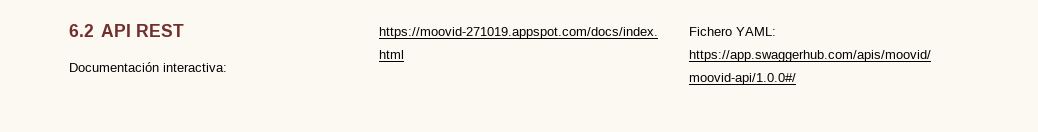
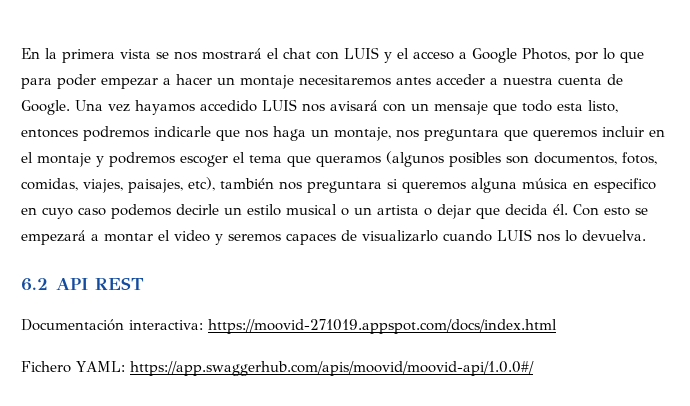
(69, 30) none -> [21,47,644,63] [21,74,623,89] [21,99,618,115] [21,126,665,141] [21,151,657,167] [21,177,656,193] [21,204,648,219] [21,229,646,245] En la primera vista se nos mostrará el chat con LUIS y el acceso a Google Photos, por lo que para poder empezar a hacer un montaje necesitaremos antes acceder a nuestra cuenta de Google. Una vez hayamos accedido LUIS nos avisará con un mensaje que todo esta listo, entonces podremos indicarle que nos haga un montaje, nos preguntara que queremos incluir en el montaje y podremos escoger el tema que queramos (algunos posibles son documentos, fotos, comidas, viajes, paisajes, etc), también nos preguntara si queremos alguna música en especifico en cuyo caso podemos decirle un estilo musical o un artista o dejar que decida él. Con esto se empezará a montar el video y seremos capaces de visualizarlo cuando LUIS nos lo devuelva. //

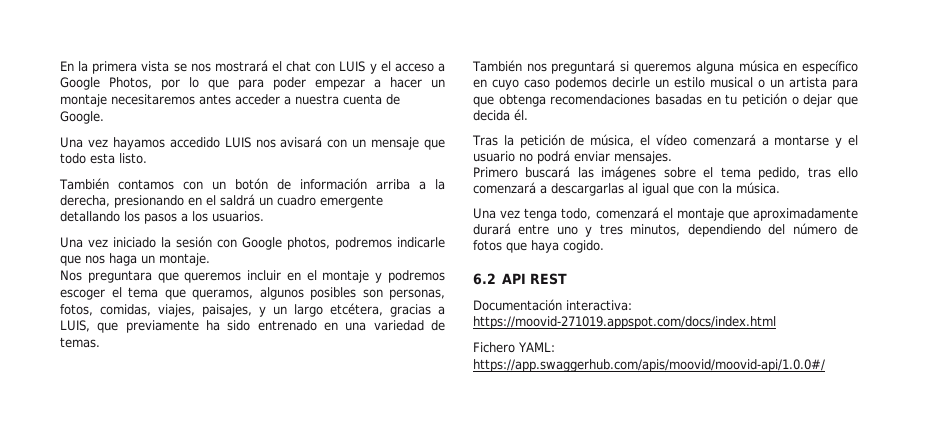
(70, 107) none -> (104, 117) //
[588,100,618,113] [21,129,78,138] listo, entonces -> [119,153,147,164] [59,178,445,190] [60,194,383,208] [60,211,264,224] [60,236,330,250] listo. // También contamos con un botón de información arriba a la derecha, presionando en el saldrá un cuadro emergente detallando los pasos a los usuarios. // Una vez iniciado la sesión con Google photos,
[334,127,419,141] montaje, nos -> [159,253,210,266] [60,270,82,281] montaje. // Nos
[316,151,444,167] queramos (algunos -> [192,287,304,300] queramos, algunos
[534,152,617,165] documentos, -> [389,289,445,300] personas,
[188,177,382,193] etc), también nos preguntara -> [259,303,445,317] [60,320,445,333] [60,337,100,348] [472,60,616,74] y un largo etcétera, gracias a LUIS, que previamente ha sido entrenado en una variedad de temas. // También nos preguntará
[594,178,656,193] especifico -> [802,60,858,74] específico
(419, 210) none -> [832,79,858,90] [473,93,787,107] para que obtenga recomendaciones basadas en tu petición
[573,204,648,216] [21,229,646,245] Con esto se empezará a montar el video y seremos capaces de visualizarlo cuando LUIS nos lo devuelva. -> [472,134,858,148] [473,150,672,164] [473,166,859,180] [473,182,780,196] [473,207,858,221] [473,223,858,237] [473,240,604,253] // Tras la petición de música, el vídeo comenzará a montarse y el usuario no podrá enviar mensajes. // Primero buscará las imágenes sobre el tema pedido, tras ello comenzará a descargarlas al igual que con la música. // Una vez tenga todo, comenzará el montaje que aproximadamente durará entre uno y tres minutos, dependiendo del número de fotos que haya cogido.

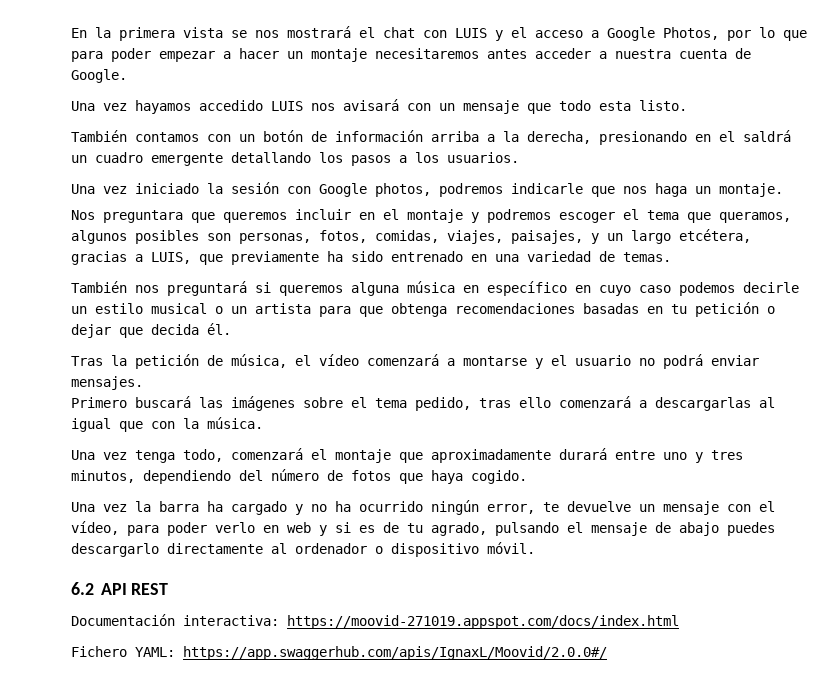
(604, 246) none -> [71,500,775,515] [71,521,775,536] [71,542,535,557] // Una vez la barra ha cargado y no ha ocurrido ningún error, te devuelve un mensaje con el vídeo, para poder verlo en web y si es de tu agrado, pulsando el mensaje de abajo puedes descargarlo directamente al ordenador o dispositivo móvil.
[473,359,825,372] https://app.swaggerhub.com/apis/moovid/moovid-api/1.0.0#/ -> [183,646,607,660] https://app.swaggerhub.com/apis/IgnaxL/Moovid/2.0.0#/

